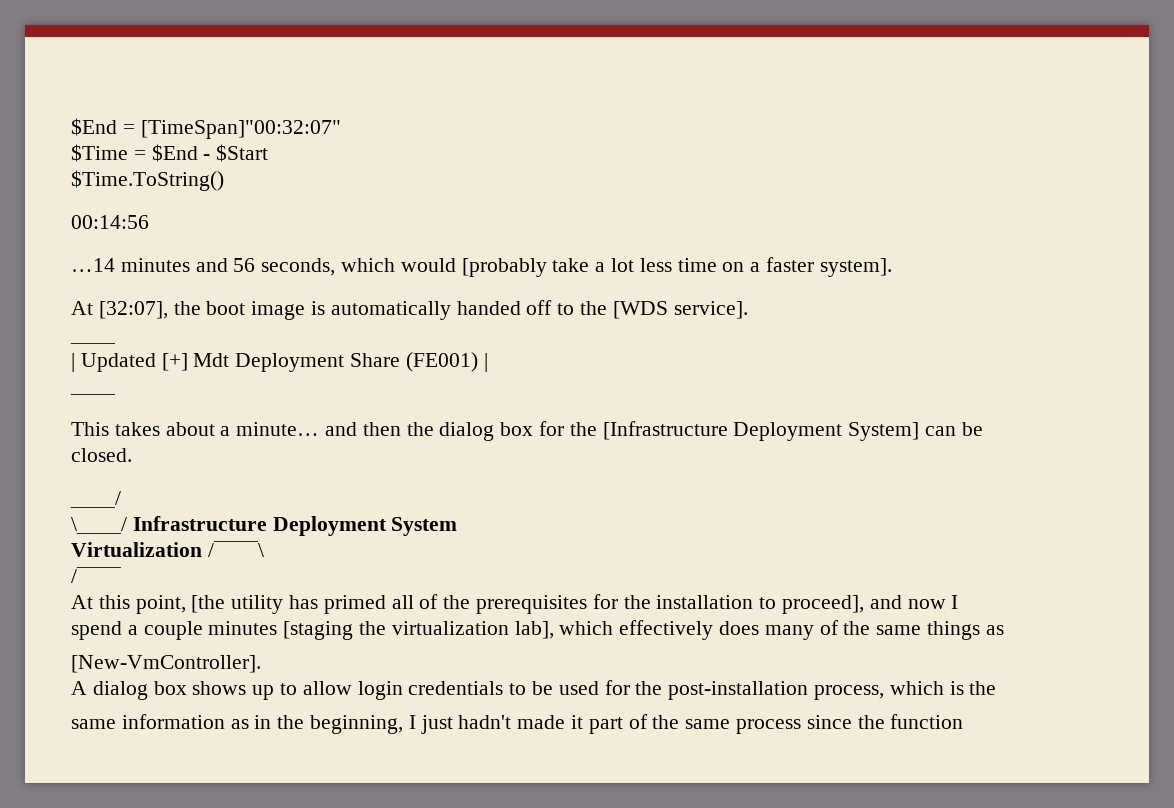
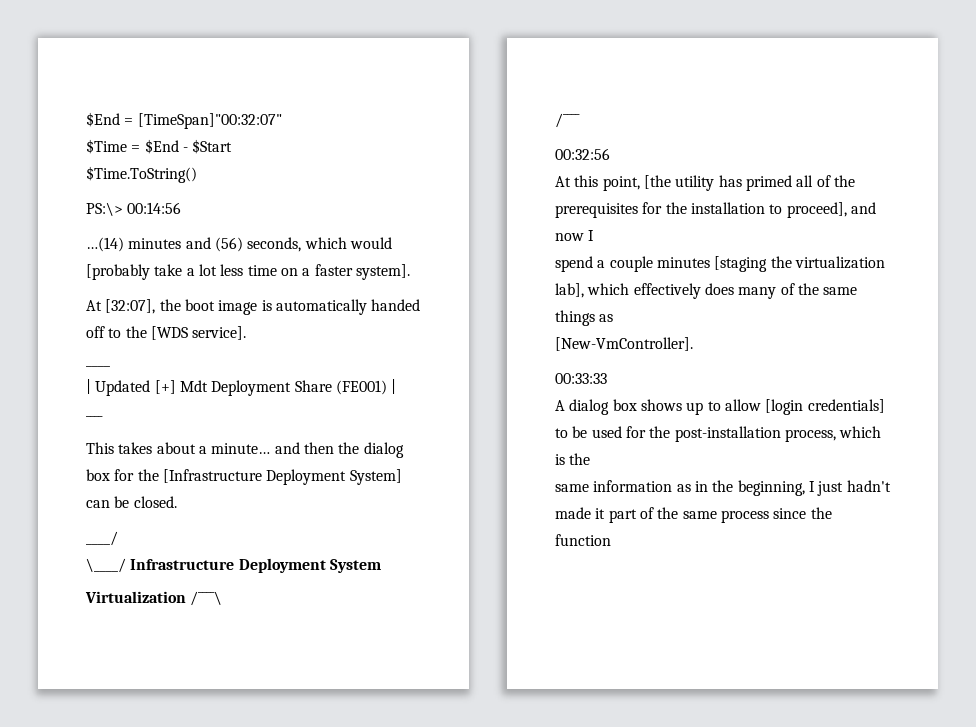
(224, 180) none -> [86,202,123,216] PS:\>
[71,258,115,272] …14 -> [86,237,124,252] …(14)
[233,258,256,272] 56 -> [214,237,243,252] (56)
(121, 575) none -> [555,148,610,160] // 00:32:56
(261, 664) none -> [555,373,607,384] // 00:33:33
[357,681,504,700] login credentials -> [765,399,885,415] [login credentials]

